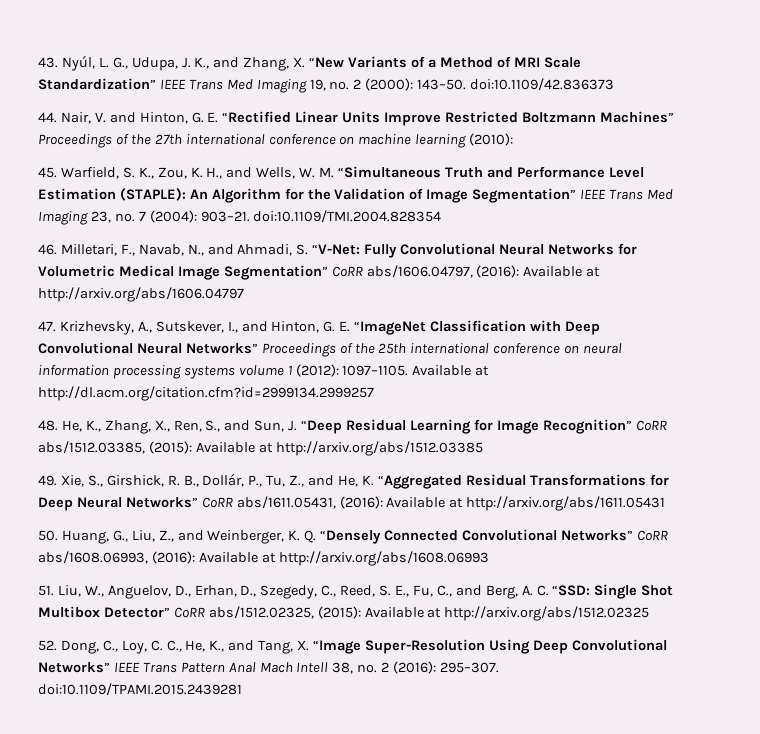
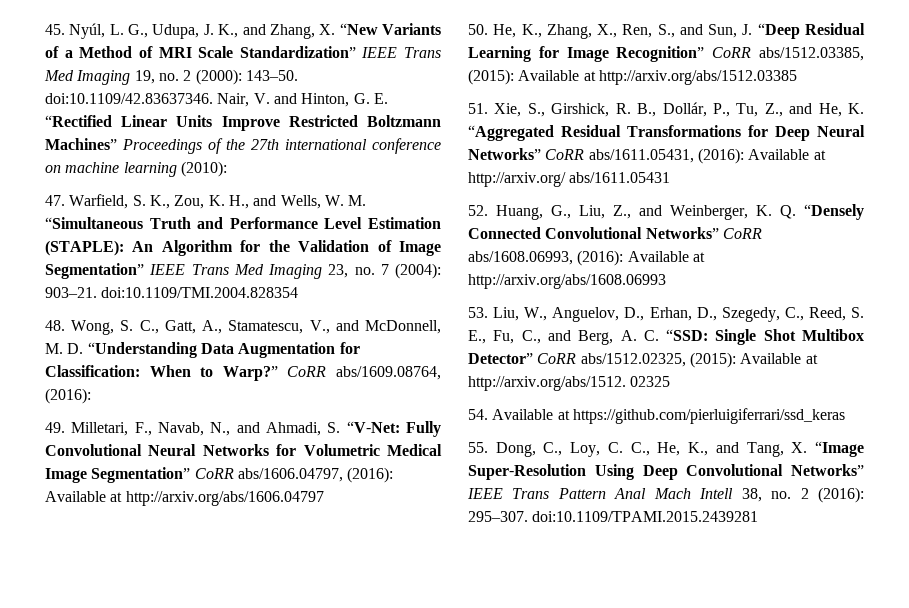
[38,57,58,68] 43. -> [45,24,65,35] 45.
[470,78,615,91] [38,112,57,123] doi:10.1109/42.836373 // 44. -> [45,93,213,104] doi:10.1109/42.83637346.
[38,167,57,178] 45. -> [45,195,65,206] 47.
[38,244,57,255] 46. -> [45,320,442,335] [45,342,360,358] [45,365,441,381] [45,388,91,404] [45,422,65,433] 48. Wong, S. C., Gatt, A., Stamatescu, V., and McDonnell, M. D. “Understanding Data Augmentation for Classification: When to Warp?” CoRR abs/1609.08764, (2016): // 49.
[38,320,600,335] [38,342,623,357] [38,364,490,379] [38,386,374,401] [38,420,58,431] 47. Krizhevsky, A., Sutskever, I., and Hinton, G. E. “ImageNet Classification with Deep Convolutional Neural Networks” Proceedings of the 25th international conference on neural information processing systems volume 1 (2012): 1097–1105. Available at http://dl.acm.org/citation.cfm?id=2999134.2999257 // 48. -> [468,24,488,35] 50.
[38,475,57,486] 49. -> [468,103,488,114] 51.
[466,496,666,511] [38,530,58,541] http://arxiv.org/abs/1611.05431 // 50. -> [468,172,671,187] [468,205,488,216] http://arxiv.org/ abs/1611.05431 // 52.
[38,585,54,596] 51. -> [468,307,488,318] 53.
[444,606,650,621] [38,640,57,651] http://arxiv.org/abs/1512.02325 // 52. -> [468,376,671,391] [468,408,845,424] [468,442,488,453] http://arxiv.org/abs/1512. 02325 // 54. Available at https://github.com/pierluigiferrari/ssd_keras // 55.

